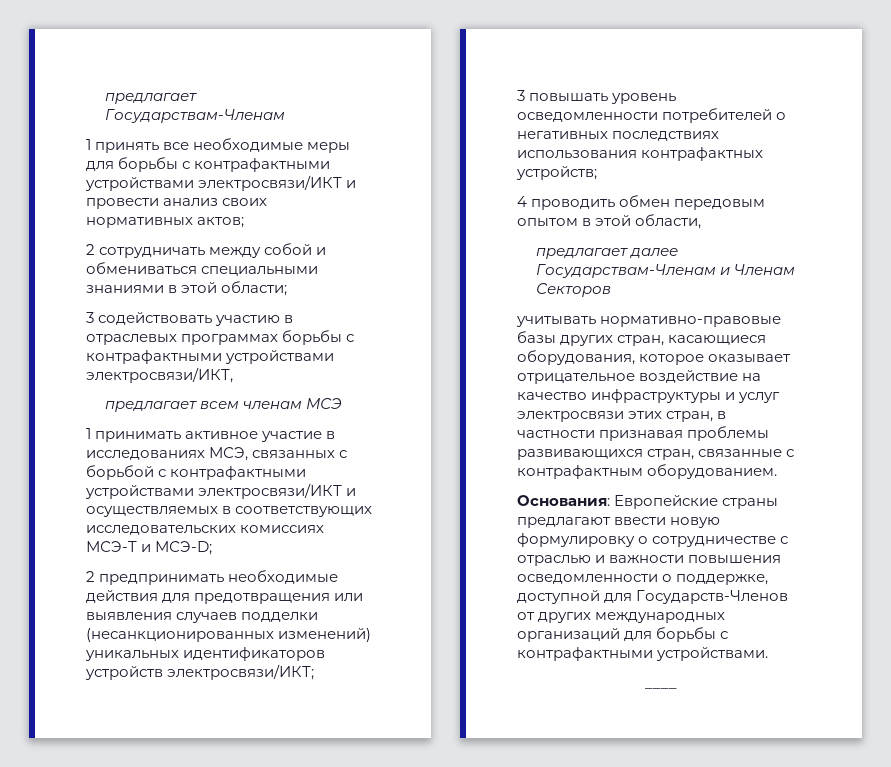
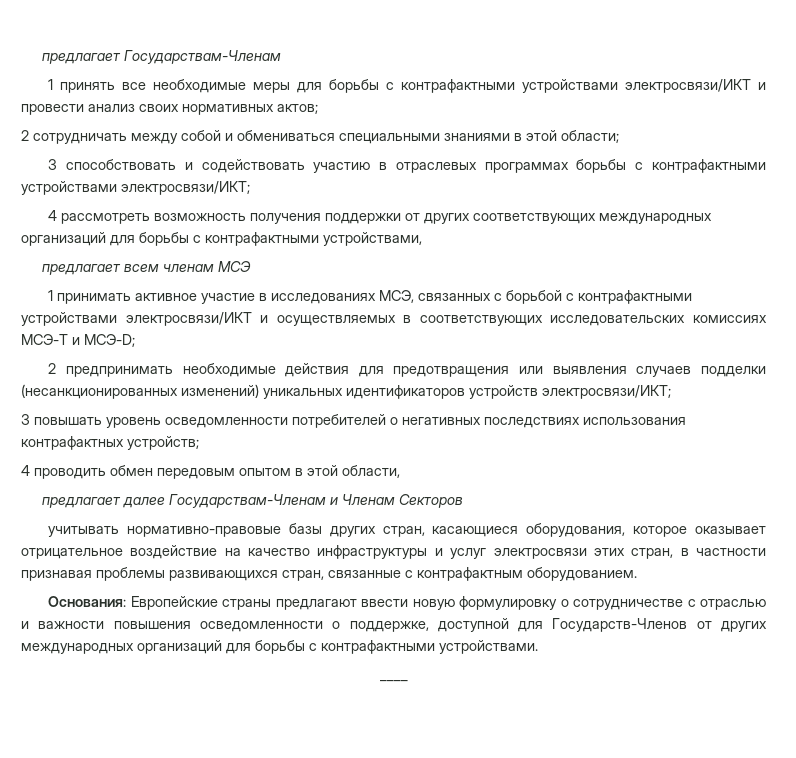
(94, 317) none -> [66,159,193,170] способствовать и
[86,367,233,383] электросвязи/ИКТ, -> [121,181,250,195] [48,210,713,224] [21,232,422,246] электросвязи/ИКТ; // 4 рассмотреть возможность получения поддержки от других соответствующих международных организаций для борьбы с контрафактными устройствами,

